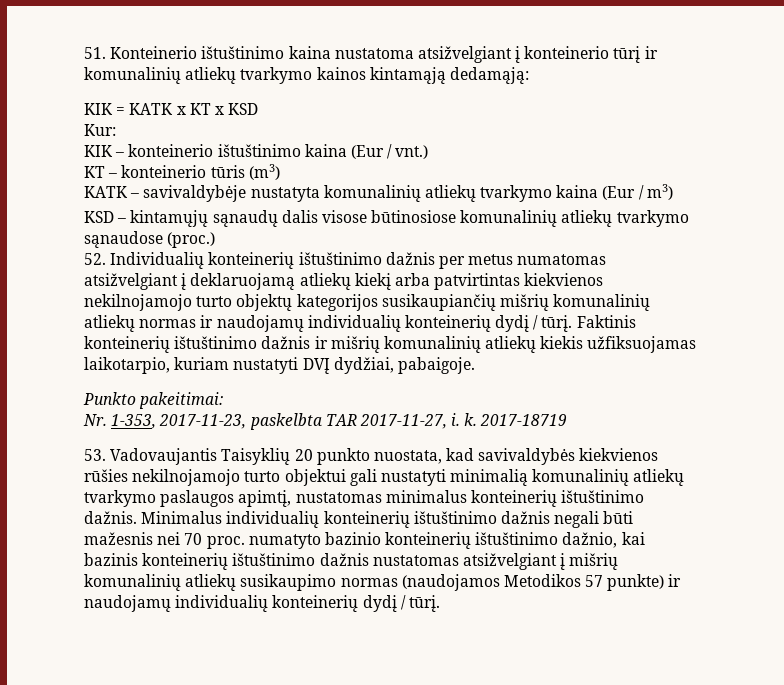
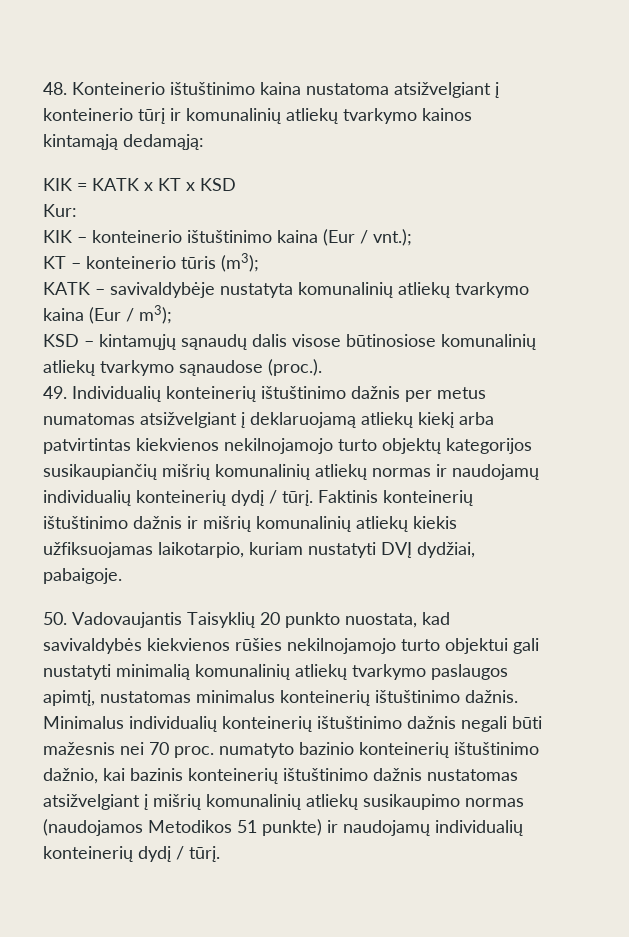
[84,47,106,59] 51. -> [43,82,67,95] 48.
[395,145,429,159] vnt.) -> [373,229,412,246] vnt.);
[248,164,280,180] (m3) -> [221,253,259,272] (m3);
[646,184,673,200] m3) -> [139,305,172,324] m3);
[167,232,216,248] [84,253,106,265] (proc.) // 52. -> [268,359,322,376] [43,386,67,399] (proc.). // 49.
[83,392,224,409] [83,413,568,430] [84,449,106,461] Punkto pakeitimai: // Nr. 1-353, 2017-11-23, paskelbta TAR 2017-11-27, i. k. 2017-18719 // 53. -> [43,612,67,625] 50.
[585,575,604,587] 57 -> [237,820,257,833] 51

